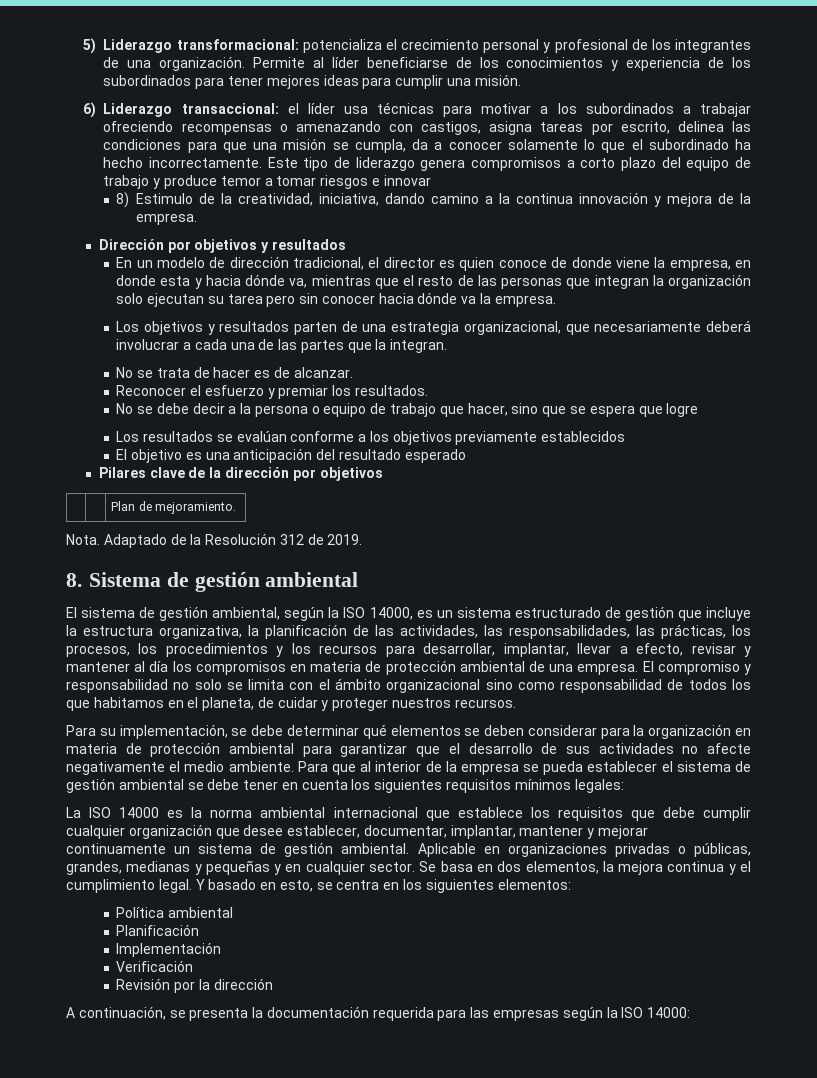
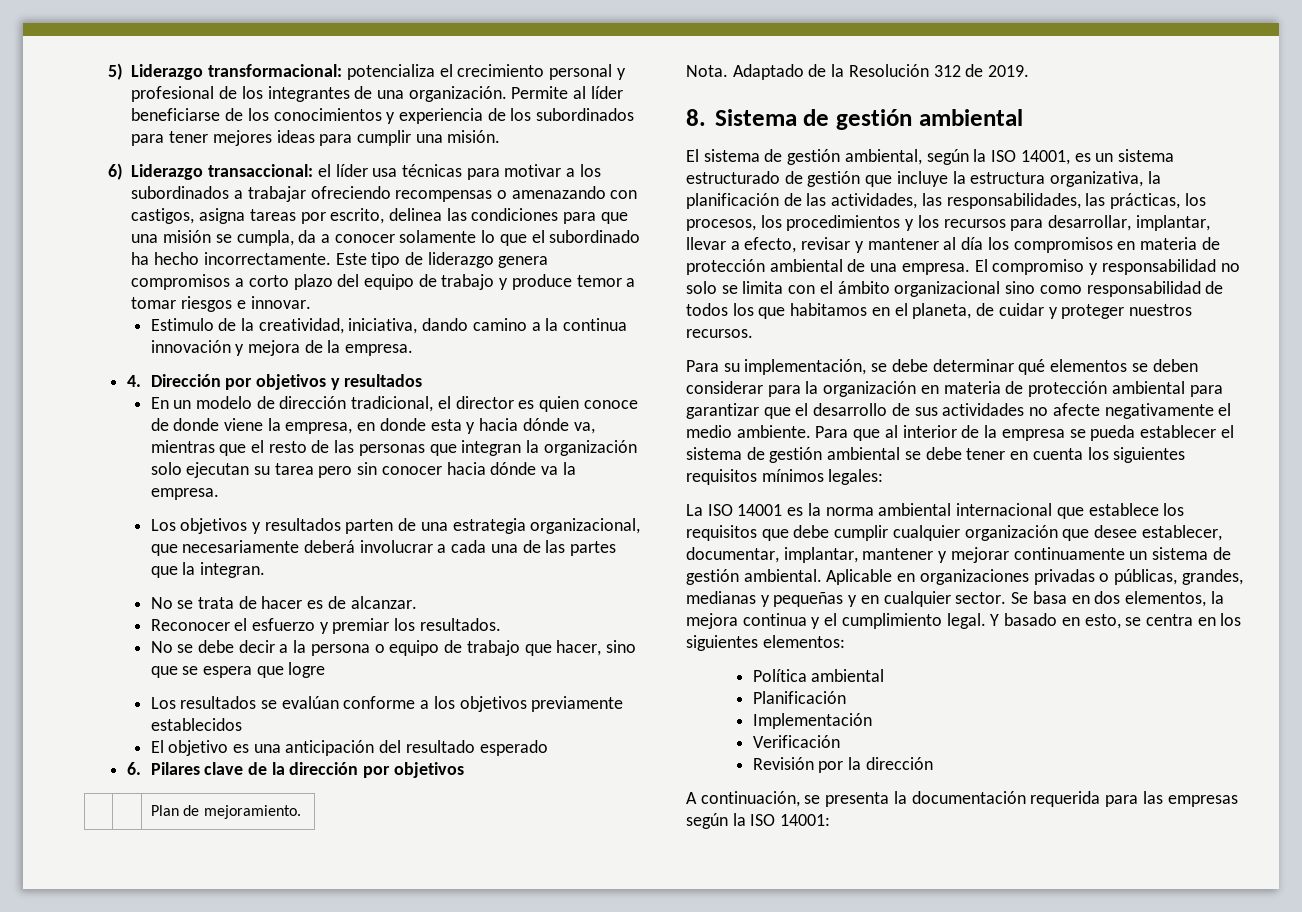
[383,175,431,186] [116,192,130,208] innovar // 8) -> [250,296,311,309] innovar. //
(198, 219) none -> [126,375,141,387] 4.
(466, 456) none -> [126,762,141,775] 6.
[369,607,413,620] 14000, -> [1020,150,1070,165] 14001,
[119,807,160,818] 14000 -> [737,504,783,516] 14001
[647,1007,691,1018] 14000: -> [780,814,831,826] 14001:

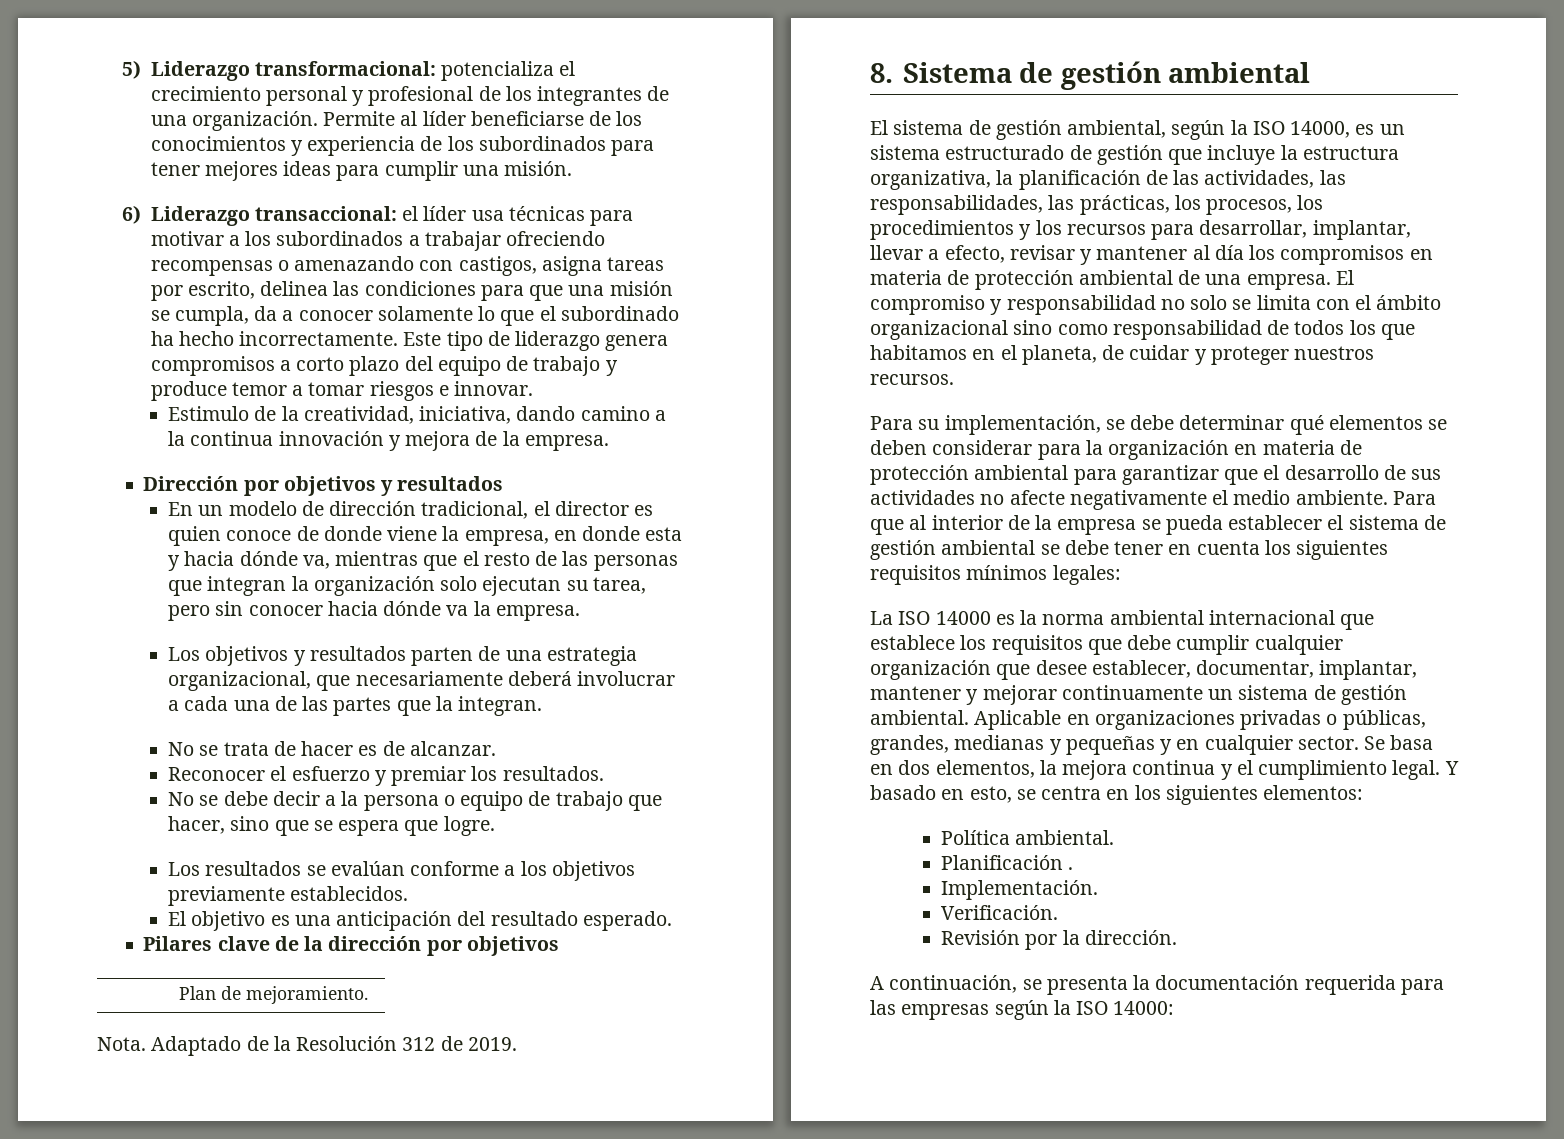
[126,375,141,387] 4. -> (609, 443) none
[274,463,314,475] tarea -> [592,577,646,594] tarea,
[288,662,326,678] logre -> [443,816,495,836] logre.
[150,718,242,731] establecidos -> [290,886,409,901] establecidos.
[479,740,548,756] [126,762,141,775] esperado // 6. -> [582,911,672,931] esperado. //
[1020,150,1070,165] 14001, -> [1290,121,1351,138] 14000,
[737,504,783,516] 14001 -> [935,611,991,625] 14000
[811,669,885,682] ambiental -> [1015,830,1115,845] ambiental.
[752,713,872,729] [752,735,840,748] // Implementación // Verificación -> [1068,867,1074,870] [941,880,1099,900] [941,905,1059,920] . // Implementación. // Verificación.
[865,757,933,770] dirección -> [1084,930,1177,945] dirección.
[780,814,831,826] 14001: -> [1113,1001,1175,1015] 14000:

